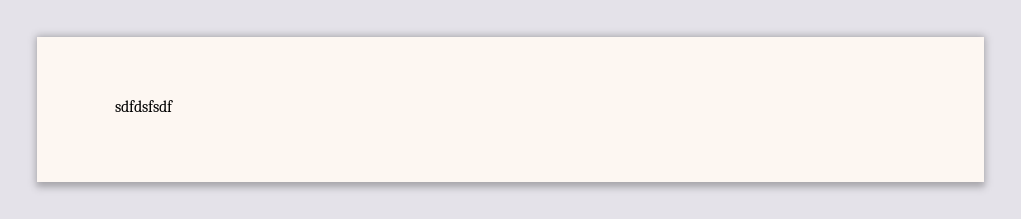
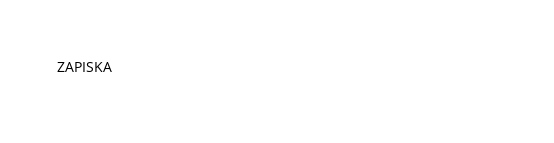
[115,100,173,112] sdfdsfsdf -> [57,62,112,72] ZAPISKA

